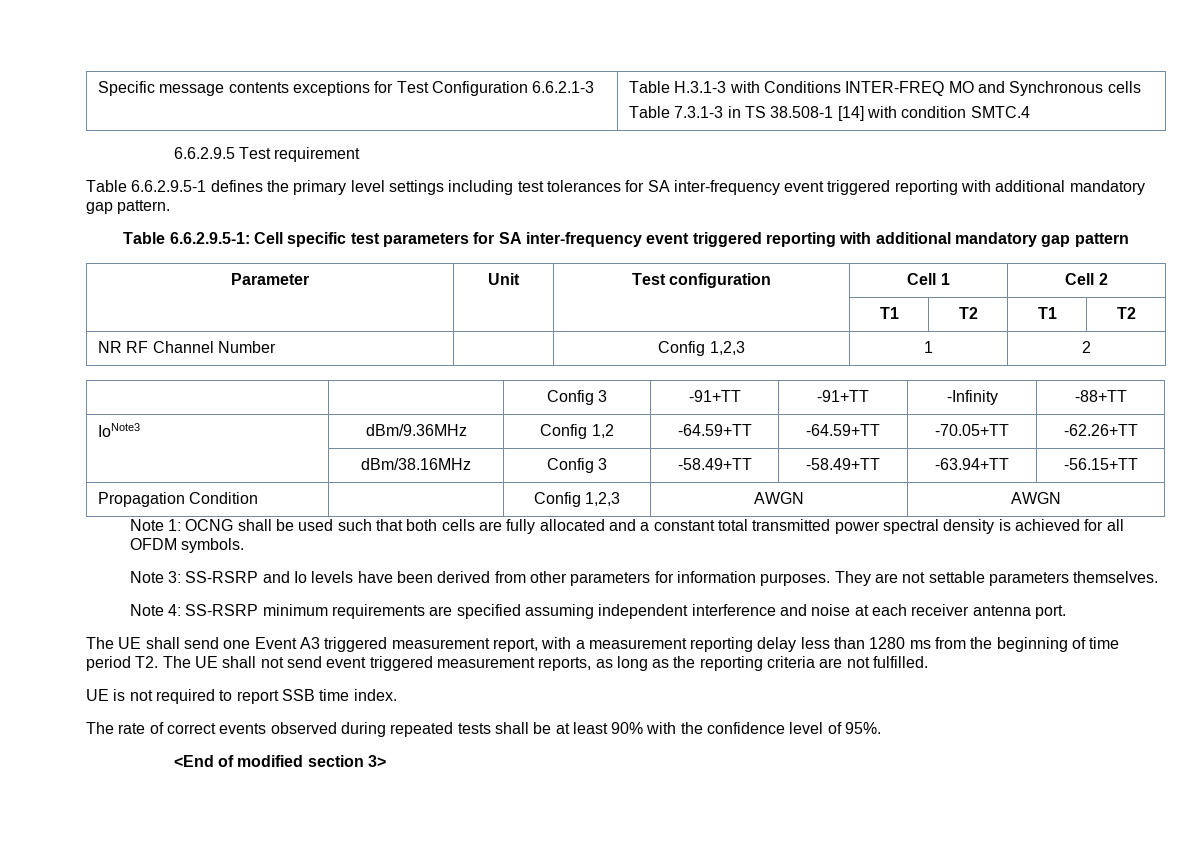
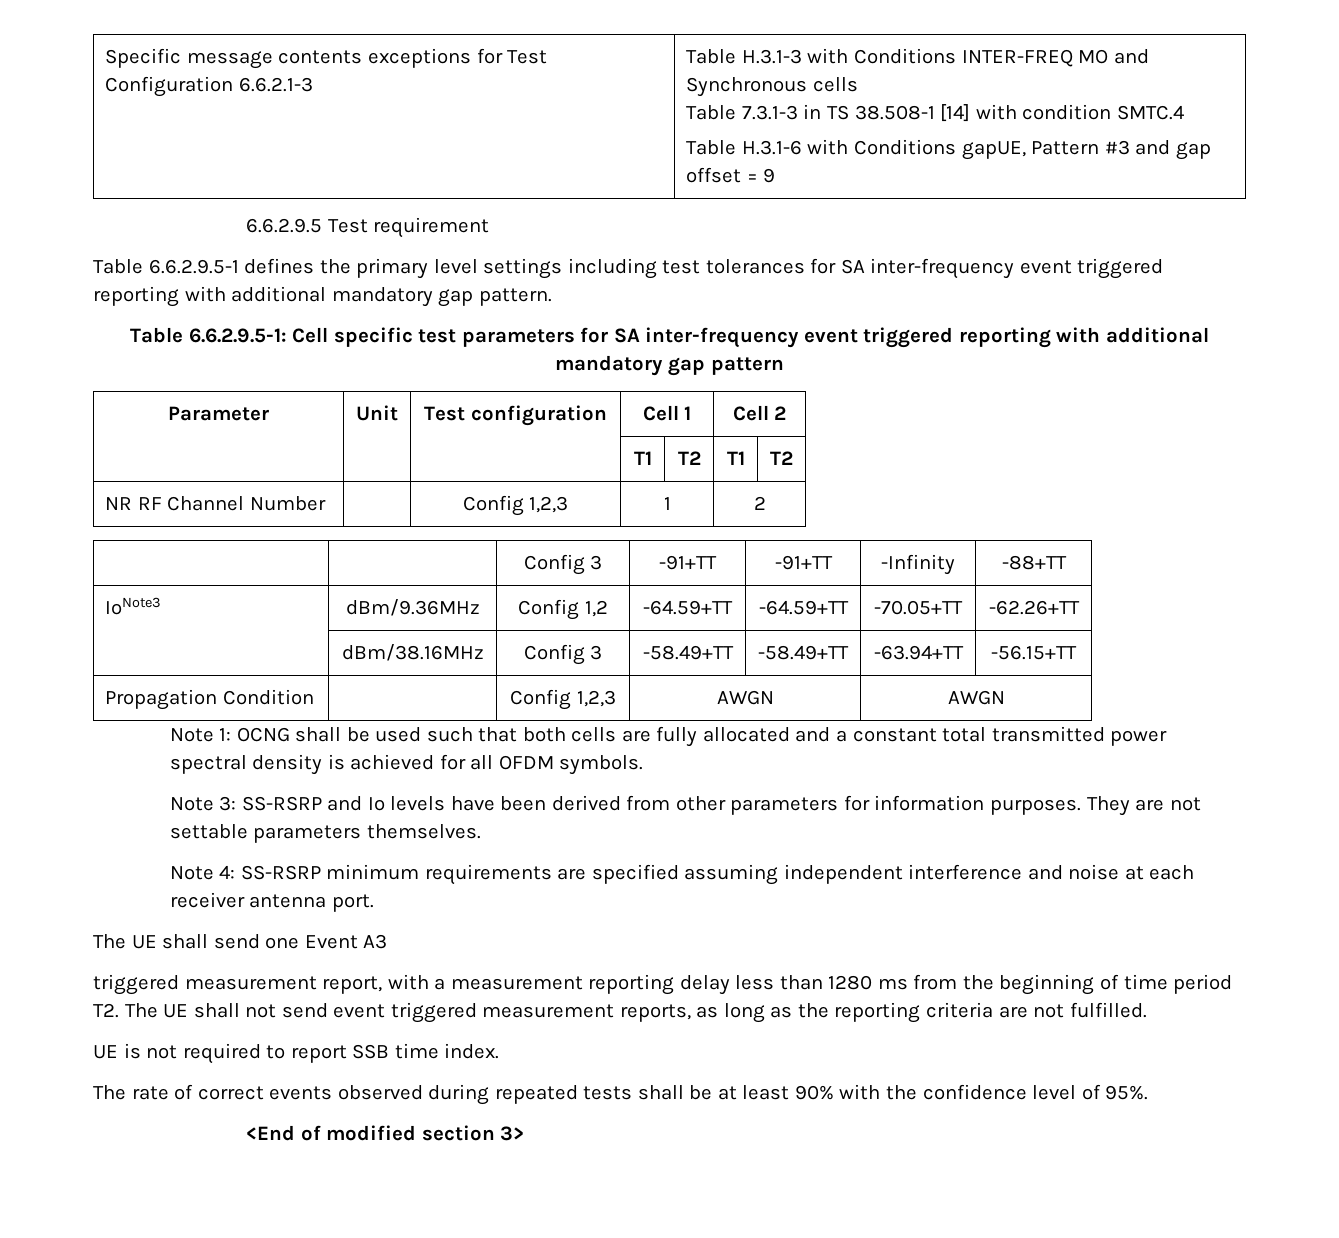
(1030, 112) none -> [686,139,1211,160] [686,167,776,183] // Table H.3.1-6 with Conditions gapUE, Pattern #3 and gap offset = 9
(320, 643) none -> (388, 941) //

